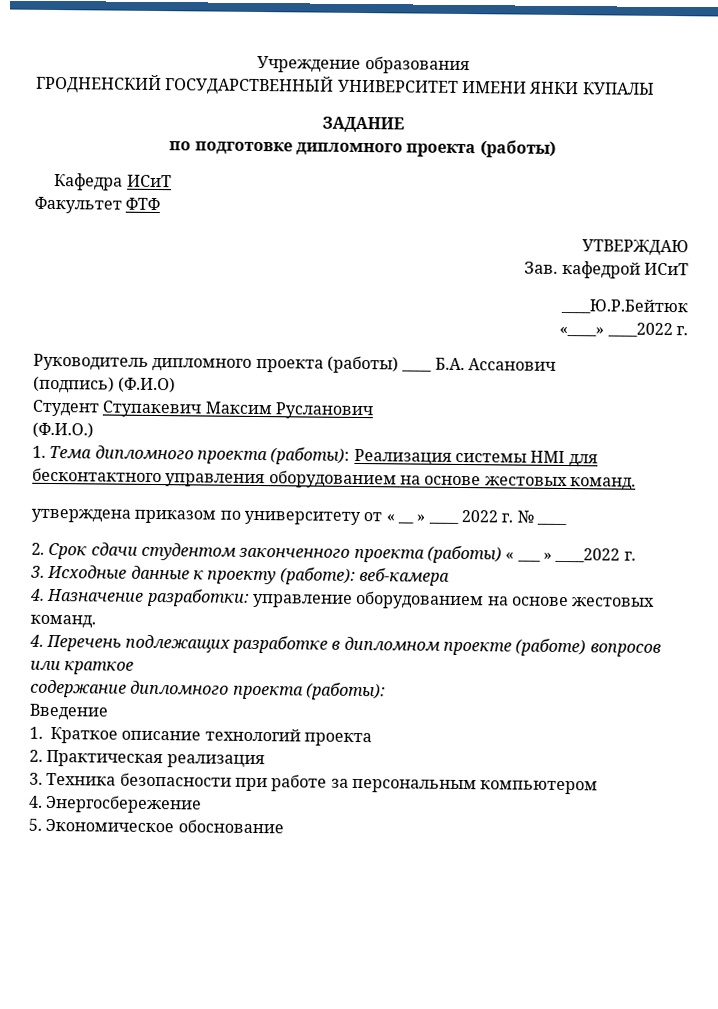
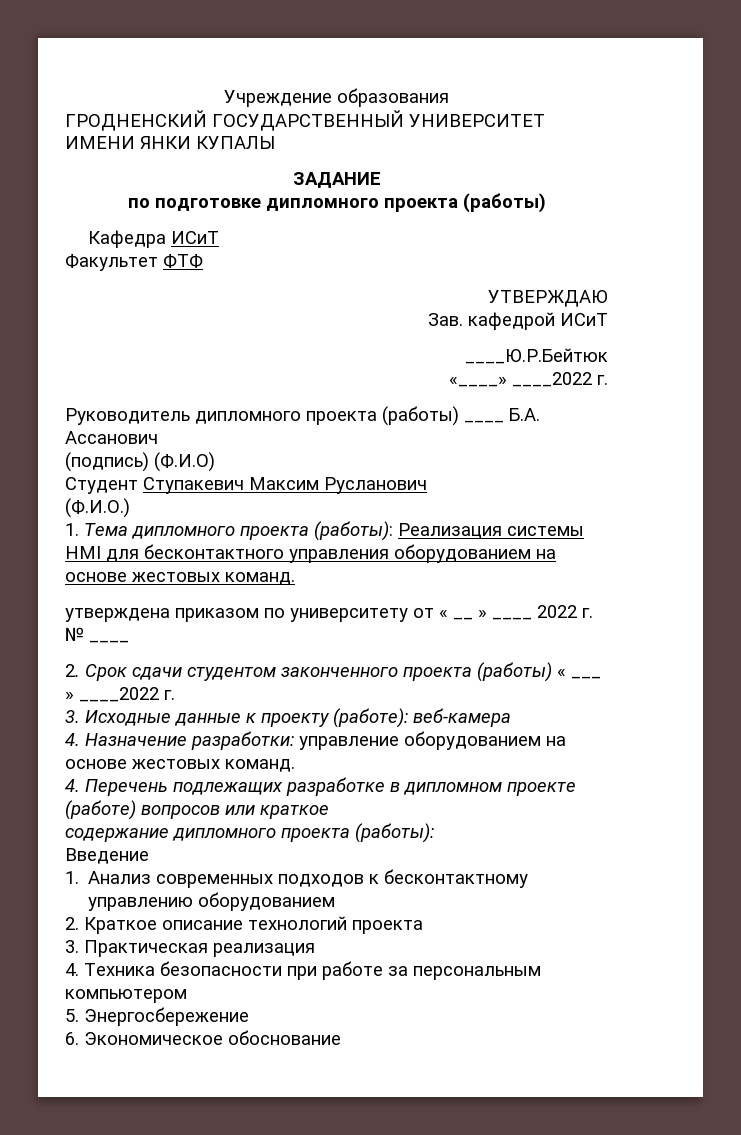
(43, 732) none -> [88,869,529,888] [88,892,336,911] [65,917,79,930] Анализ современных подходов к бесконтактному управлению оборудованием // 2.
[29,749,43,762] 2. -> [65,940,79,953] 3.
[29,772,43,785] 3. -> [65,963,79,976] 4.
[29,795,43,808] 4. -> [65,1009,79,1022] 5.
[28,818,42,831] 5. -> [65,1032,79,1045] 6.

